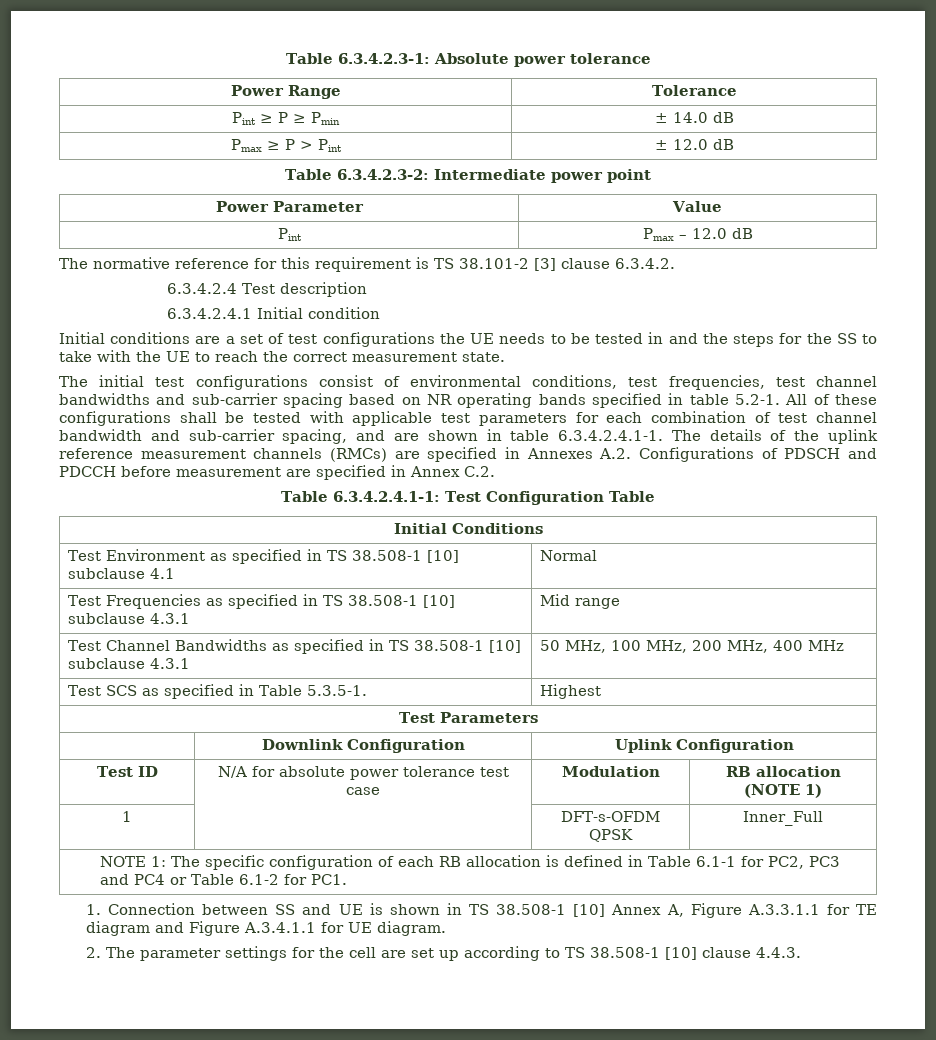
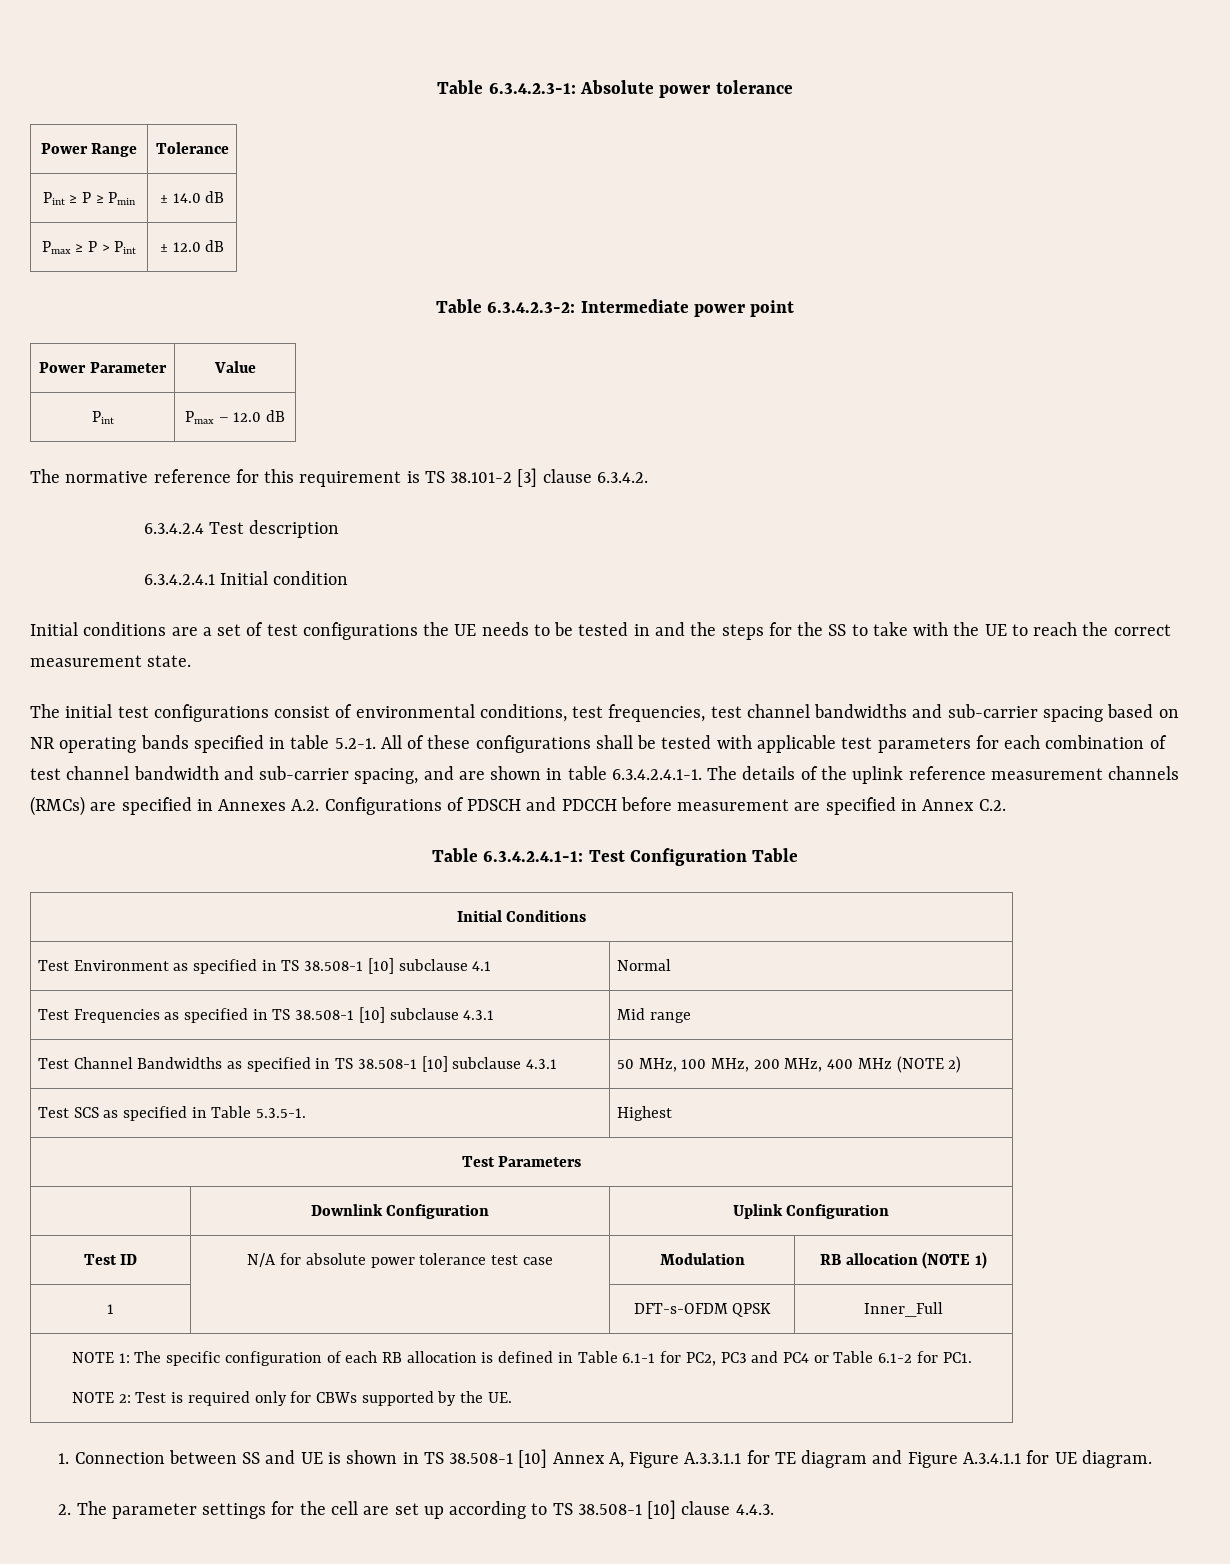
(845, 645) none -> [896,1056,962,1073] (NOTE 2)
(348, 879) none -> [71,1391,512,1406] // NOTE 2: Test is required only for CBWs supported by the UE.

